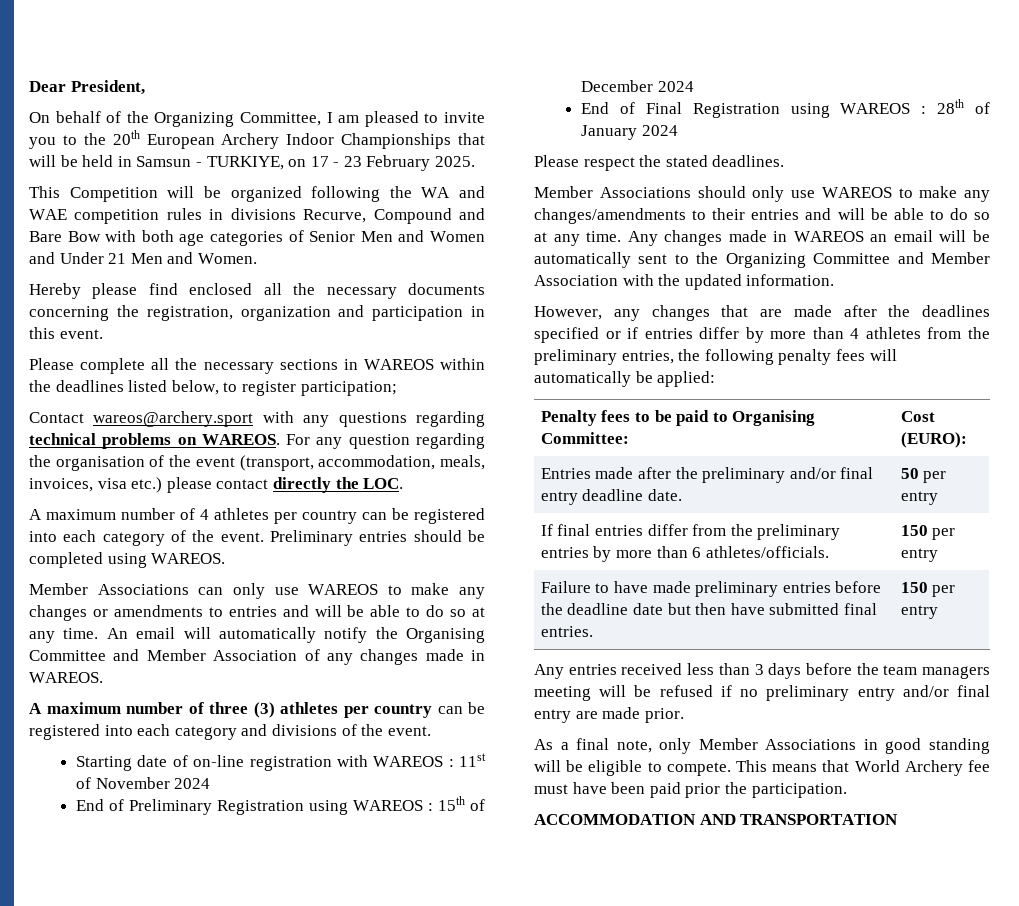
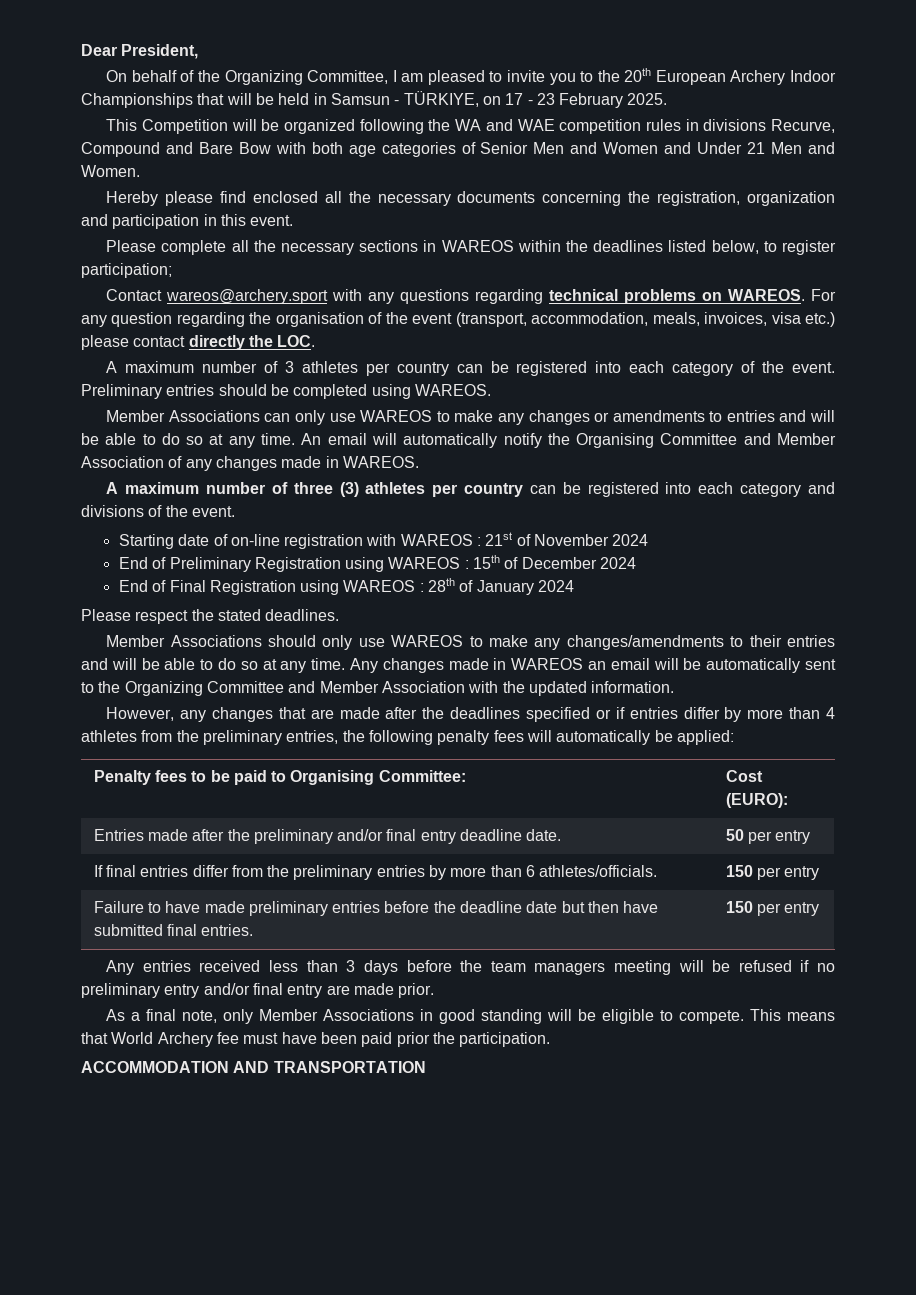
[206,156,284,170] TURKIYE, -> [403,91,479,107] TÜRKIYE,
[200,509,209,520] 4 -> [284,361,294,373] 3
[458,753,486,767] 11st -> [485,532,513,546] 21st

